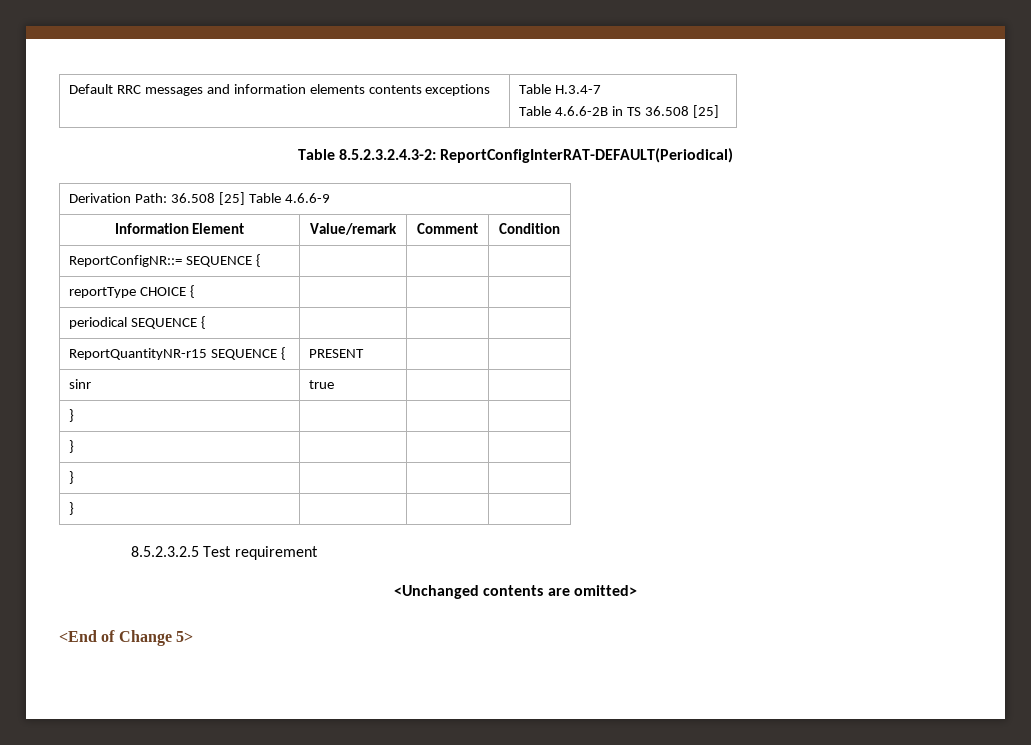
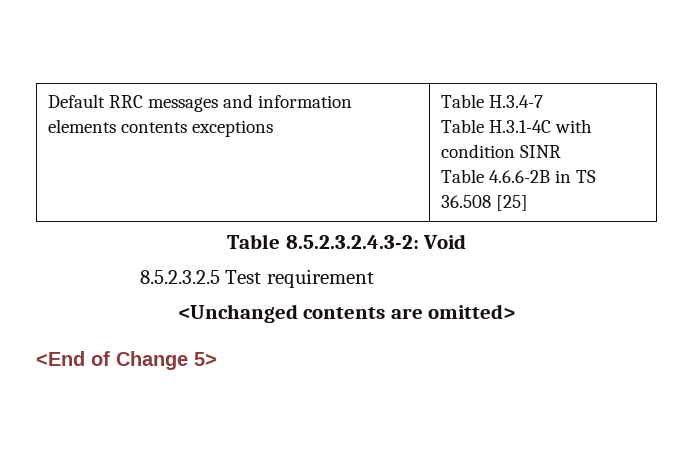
(601, 89) none -> [440,119,592,133] [440,144,561,158] // Table H.3.1-4C with condition SINR
[440,148,734,163] [69,192,330,205] [114,223,245,234] [310,223,397,235] [417,223,478,234] [499,223,560,234] [69,254,261,267] [69,285,195,298] [69,316,206,329] [69,347,286,360] [309,349,365,358] [69,379,92,389] [309,380,335,389] [69,409,75,422] [69,440,75,453] [69,471,75,484] [69,502,75,515] ReportConfigInterRAT-DEFAULT(Periodical) // Derivation Path: 36.508 [25] Table 4.6.6-9 // Information Element | Value/remark | Comment | Condition // ReportConfigNR::= SEQUENCE { | | | // reportType CHOICE { | | | // periodical SEQUENCE { | | | // ReportQuantityNR-r15 SEQUENCE { | PRESENT | | // sinr | true | | // } | | | // } | | | // } | | | // } | | | -> [423,234,467,249] Void

